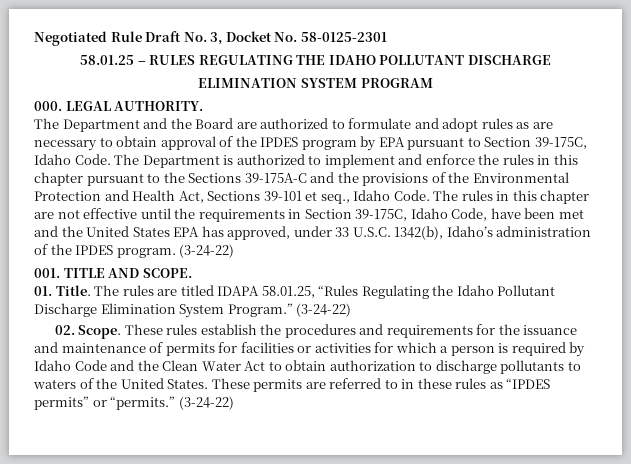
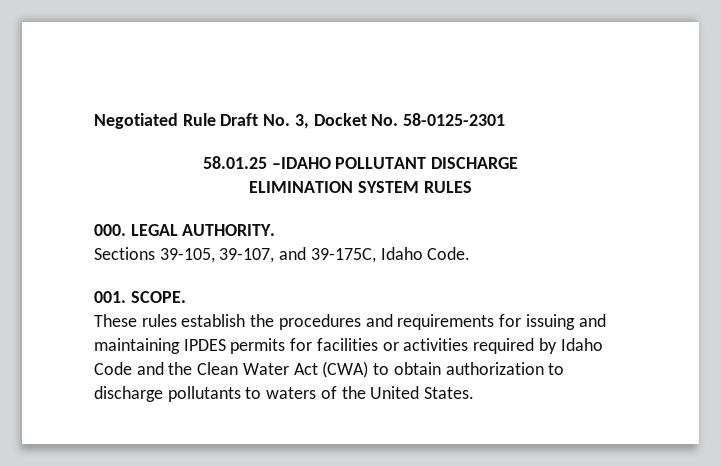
[137,55,376,65] – RULES REGULATING THE IDAHO -> [271,157,331,169] –IDAHO
[360,78,433,88] PROGRAM -> [423,181,472,193] RULES
[34,118,553,132] [34,136,587,151] [34,154,578,168] [34,172,569,186] [34,190,590,204] [34,208,584,222] [34,226,592,240] [34,244,235,258] The Department and the Board are authorized to formulate and adopt rules as are necessary to obtain approval of the IPDES program by EPA pursuant to Section 39-175C, Idaho Code. The Department is authorized to implement and enforce the rules in this chapter pursuant to the Sections 39-175A-C and the provisions of the Environmental Protection and Health Act, Sections 39-101 et seq., Idaho Code. The rules in this chapter are not effective until the requirements in Section 39-175C, Idaho Code, have been met and the United States EPA has approved, under 33 U.S.C. 1342(b), Idaho’s administration of the IPDES program. (3-24-22) -> [94,247,471,263] Sections 39-105, 39-107, and 39-175C, Idaho Code.
[63,268,140,278] TITLE AND -> (126, 297) none
[34,285,556,299] [34,303,352,318] [54,325,122,339] 01. Title. The rules are titled IDAPA 58.01.25, “Rules Regulating the Idaho Pollutant Discharge Elimination System Program.” (3-24-22) // 02. Scope. -> (186, 297) none
[498,324,578,335] [34,342,164,353] the issuance and maintenance of -> [525,314,606,330] [94,338,226,354] issuing and maintaining IPDES
[374,342,509,356] for which a person is -> (469, 344) none
(266, 366) none -> [322,361,369,378] (CWA)
[211,378,551,392] [34,396,234,410] These permits are referred to in these rules as “IPDES permits” or “permits.” (3-24-22) -> (475, 393) none

